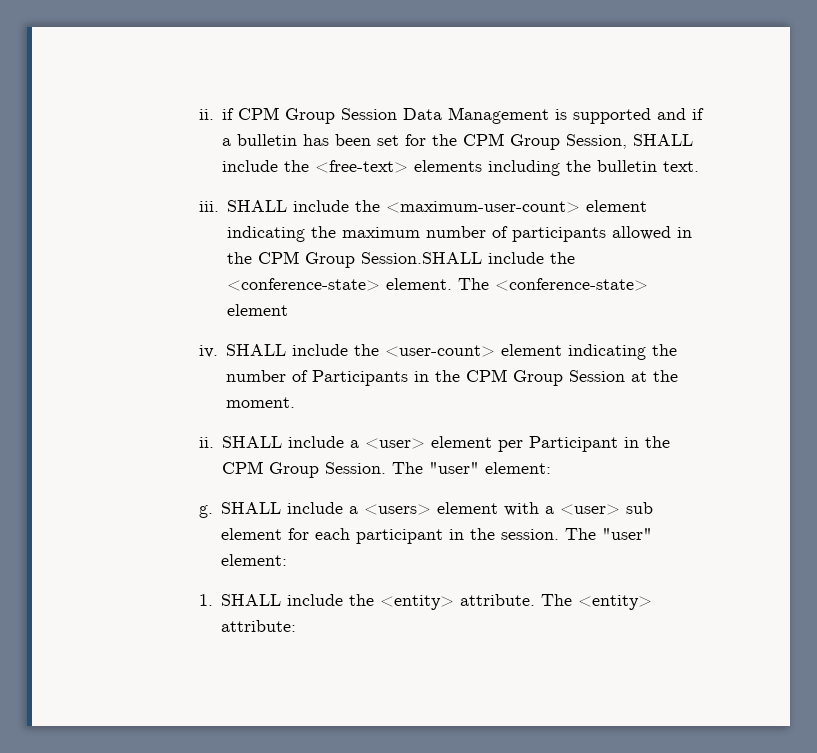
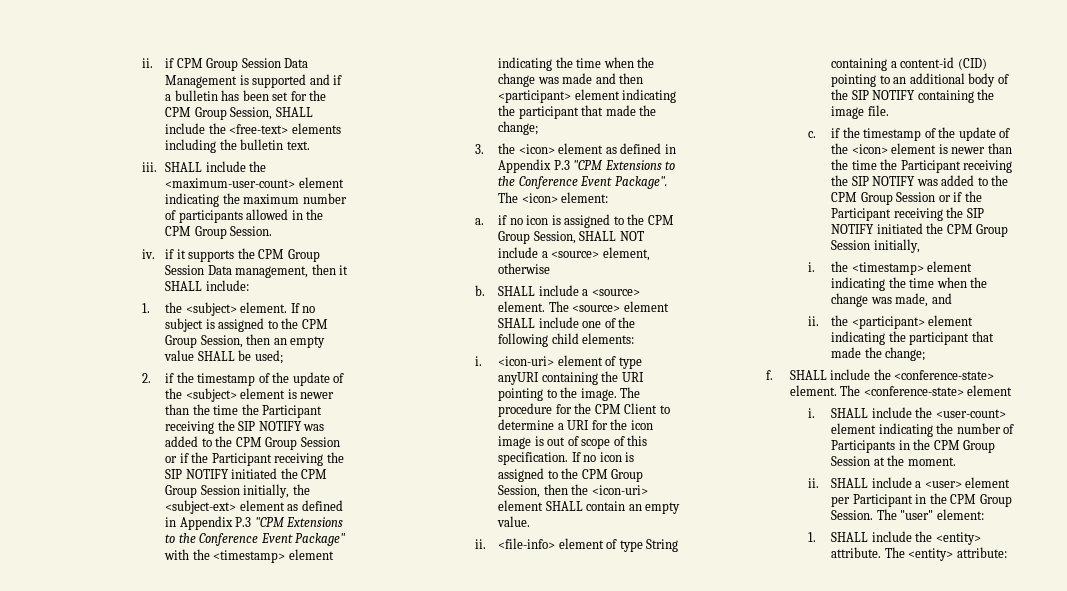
[361,252,483,264] Session.SHALL -> [230,226,273,236] [141,248,320,262] [165,264,349,278] [165,280,249,291] [141,302,316,316] [165,318,328,332] [165,334,326,348] [164,350,283,364] [141,372,345,386] [165,388,335,402] [165,404,323,418] [165,420,325,434] [165,436,340,450] [165,452,344,466] [165,468,328,479] [165,484,310,498] [165,500,343,514] [165,516,344,530] [165,533,346,546] [164,549,334,563] [498,57,655,71] [498,73,644,87] [498,89,677,103] [498,105,657,119] [498,121,539,135] [474,143,676,154] [498,159,676,173] [498,176,667,189] [498,192,609,203] [474,214,674,228] [498,231,644,244] [498,247,650,261] [498,263,551,274] [474,285,640,296] [498,301,669,312] [498,317,636,328] [498,333,635,347] [474,355,642,369] [498,371,644,385] [498,387,641,401] [498,403,670,417] [498,419,653,430] [498,435,648,449] [498,452,635,465] [498,468,644,482] [498,484,648,498] [498,500,681,514] [497,516,531,527] [474,538,679,552] [831,57,987,71] [831,73,1009,87] [831,89,995,103] [831,105,889,119] [807,127,1011,141] [831,143,1012,154] [831,159,1013,173] [831,175,1009,186] [831,191,982,205] [831,207,984,221] [831,223,1009,237] [831,239,920,253] [807,261,973,275] [831,277,988,291] [831,293,952,307] [807,315,974,329] [831,331,994,345] [831,347,926,361] [766,370,827,380] Session. // iv. if it supports the CPM Group Session Data management, then it SHALL include: // 1. the <subject> element. If no subject is assigned to the CPM Group Session, then an empty value SHALL be used; // 2. if the timestamp of the update of the <subject> element is newer than the time the Participant receiving the SIP NOTIFY was added to the CPM Group Session or if the Participant receiving the SIP NOTIFY initiated the CPM Group Session initially, the <subject-ext> element as defined in Appendix P.3 "CPM Extensions to the Conference Event Package" with the <timestamp> element indicating the time when the change was made and then <participant> element indicating the participant that made the change; // 3. the <icon> element as defined in Appendix P.3 "CPM Extensions to the Conference Event Package". The <icon> element: // a. if no icon is assigned to the CPM Group Session, SHALL NOT include a <source> element, otherwise // b. SHALL include a <source> element. The <source> element SHALL include one of the following child elements: // i. <icon-uri> element of type anyURI containing the URI pointing to the image. The procedure for the CPM Client to determine a URI for the icon image is out of scope of this specification. If no icon is assigned to the CPM Group Session, then the <icon-uri> element SHALL contain an empty value. // ii. <file-info> element of type String containing a content-id (CID) pointing to an additional body of the SIP NOTIFY containing the image file. // c. if the timestamp of the update of the <icon> element is newer than the time the Participant receiving the SIP NOTIFY was added to the CPM Group Session or if the Participant receiving the SIP NOTIFY initiated the CPM Group Session initially, // i. the <timestamp> element indicating the time when the change was made, and // ii. the <participant> element indicating the participant that made the change; // f. SHALL
[198,345,218,358] iv. -> [807,408,815,418] i.
[198,502,654,518] [221,528,653,544] [221,554,288,566] [198,594,344,606] g. SHALL include a <users> element with a <user> sub element for each participant in the session. The "user" element: // 1. SHALL include -> [807,531,912,542] 1. SHALL include

